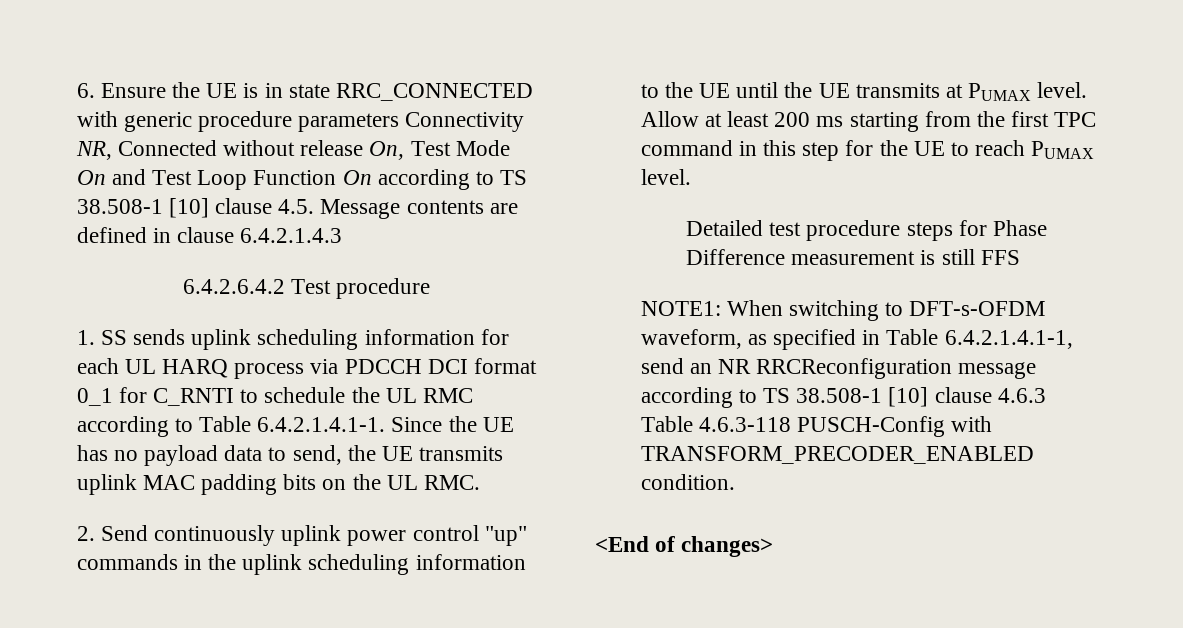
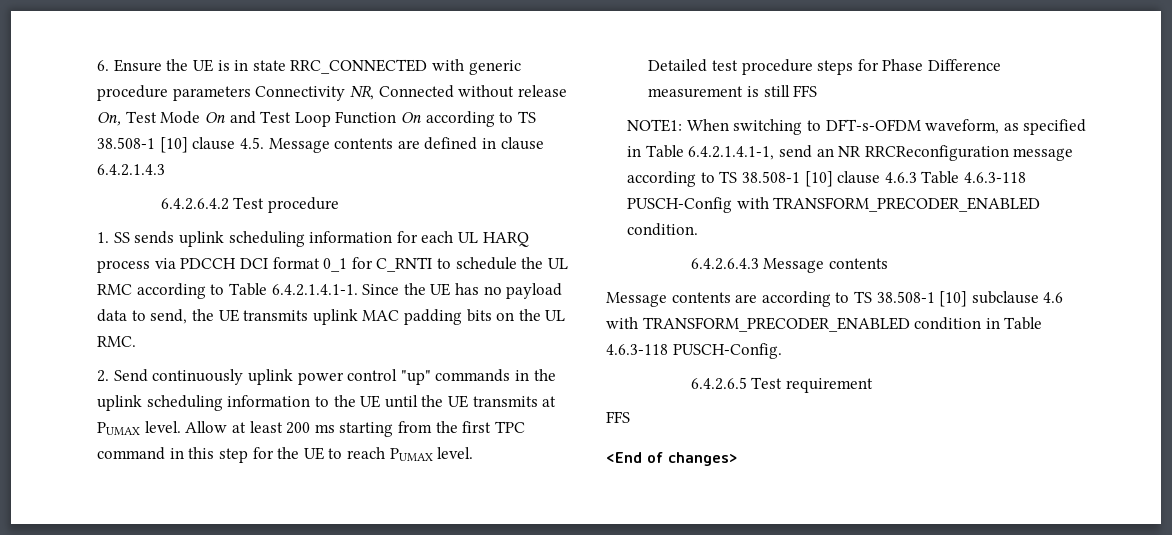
(735, 482) none -> [690,258,888,273] [606,291,1064,307] [606,317,1043,332] [606,343,782,359] [690,377,873,393] [606,411,630,423] // 6.4.2.6.4.3 Message contents // Message contents are according to TS 38.508-1 [10] subclause 4.6 with TRANSFORM_PRECODER_ENABLED condition in Table 4.6.3-118 PUSCH-Config. // 6.4.2.6.5 Test requirement // FFS

